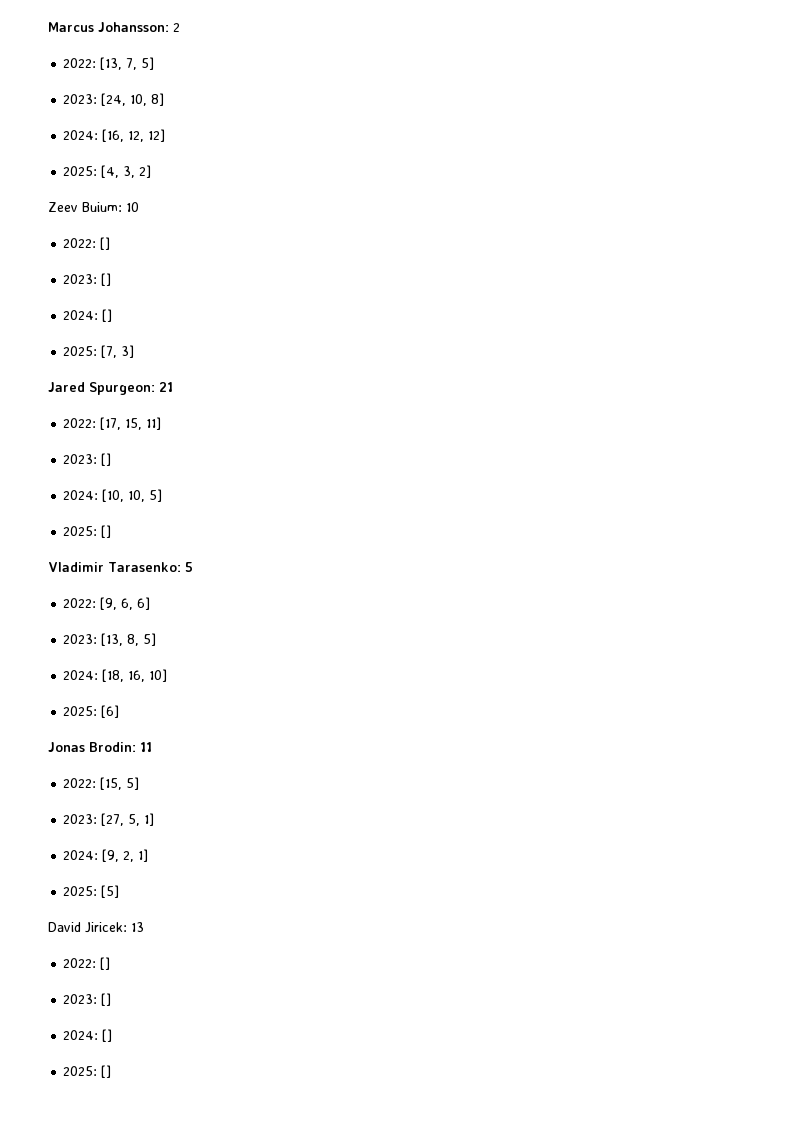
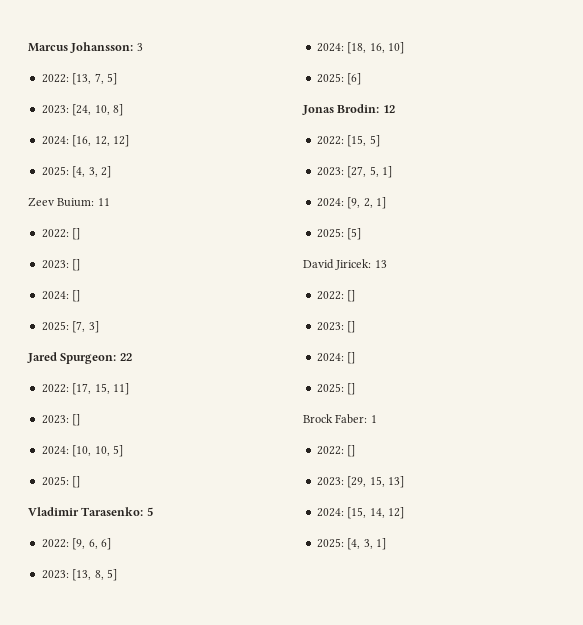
[173,23,180,32] 2 -> [136,43,143,51] 3
[126,202,139,212] 10 -> [97,198,110,206] 11
[159,382,173,392] 21 -> [119,353,132,361] 22
[140,742,152,752] 11 -> [382,105,395,113] 12
(112, 1071) none -> [303,414,377,424] [316,445,356,457] [316,476,404,488] [316,507,404,519] [316,538,386,550] // Brock Faber: 1 // 2022: [] // 2023: [29, 15, 13] // 2024: [15, 14, 12] // 2025: [4, 3, 1]

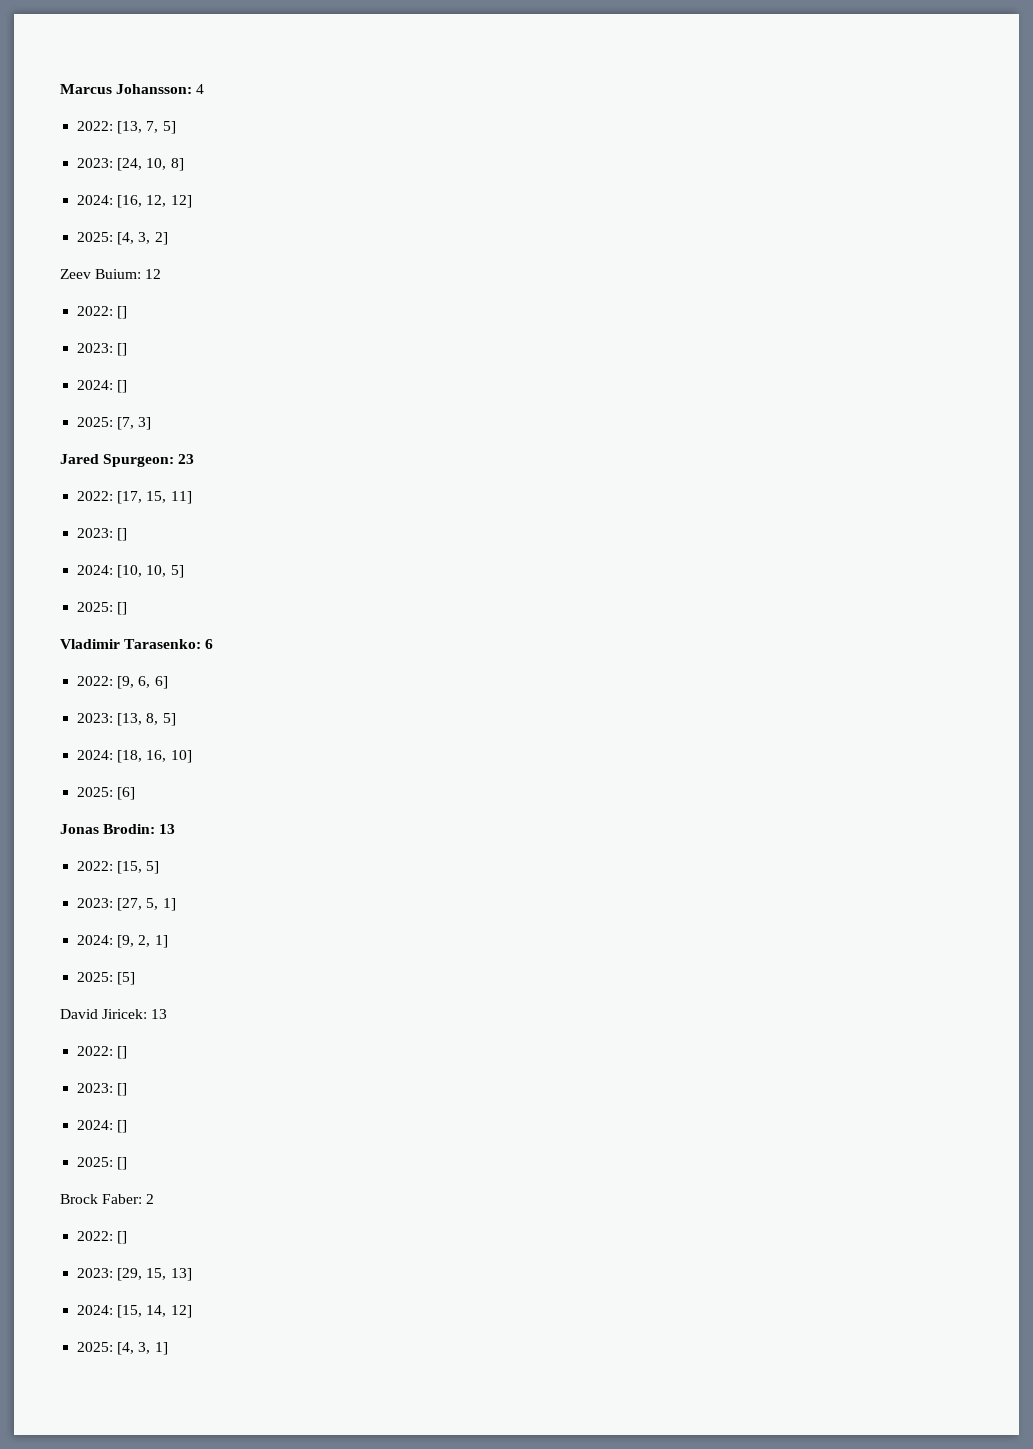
[136,43,143,51] 3 -> [196,84,205,94] 4
[97,198,110,206] 11 -> [145,269,162,279] 12
[119,353,132,361] 22 -> [178,454,195,464] 23
[146,507,153,516] 5 -> [205,639,214,649] 6
[382,105,395,113] 12 -> [159,824,176,834] 13
[370,415,377,423] 1 -> [146,1194,155,1204] 2

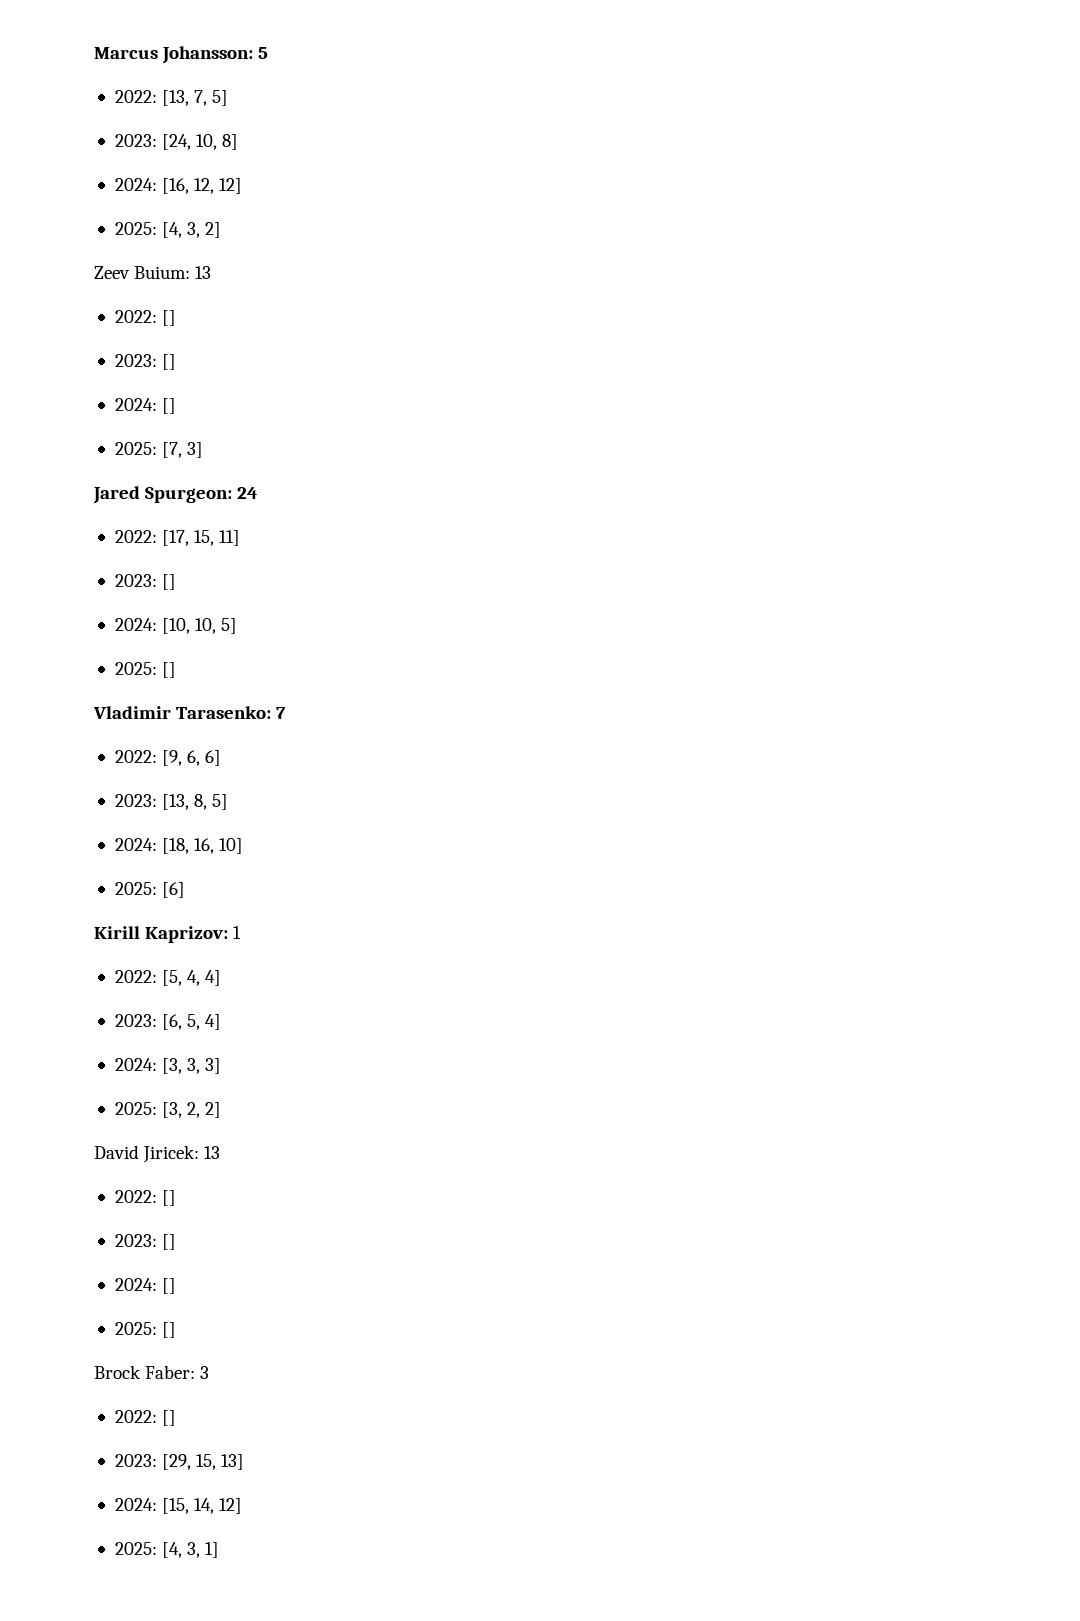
[196,84,205,94] 4 -> [258,47,269,59] 5
[145,269,162,279] 12 -> [195,266,212,279] 13
[178,454,195,464] 23 -> [237,487,259,499] 24
[205,639,214,649] 6 -> [276,707,287,719] 7
[60,824,176,834] [77,861,160,874] [77,898,176,911] [77,935,168,948] [77,972,136,985] Jonas Brodin: 13 // 2022: [15, 5] // 2023: [27, 5, 1] // 2024: [9, 2, 1] // 2025: [5] -> [94,926,242,943] [114,970,222,986] [114,1014,222,1030] [114,1058,222,1074] [114,1102,222,1118] Kirill Kaprizov: 1 // 2022: [5, 4, 4] // 2023: [6, 5, 4] // 2024: [3, 3, 3] // 2025: [3, 2, 2]
[146,1194,155,1204] 2 -> [200,1366,210,1379] 3

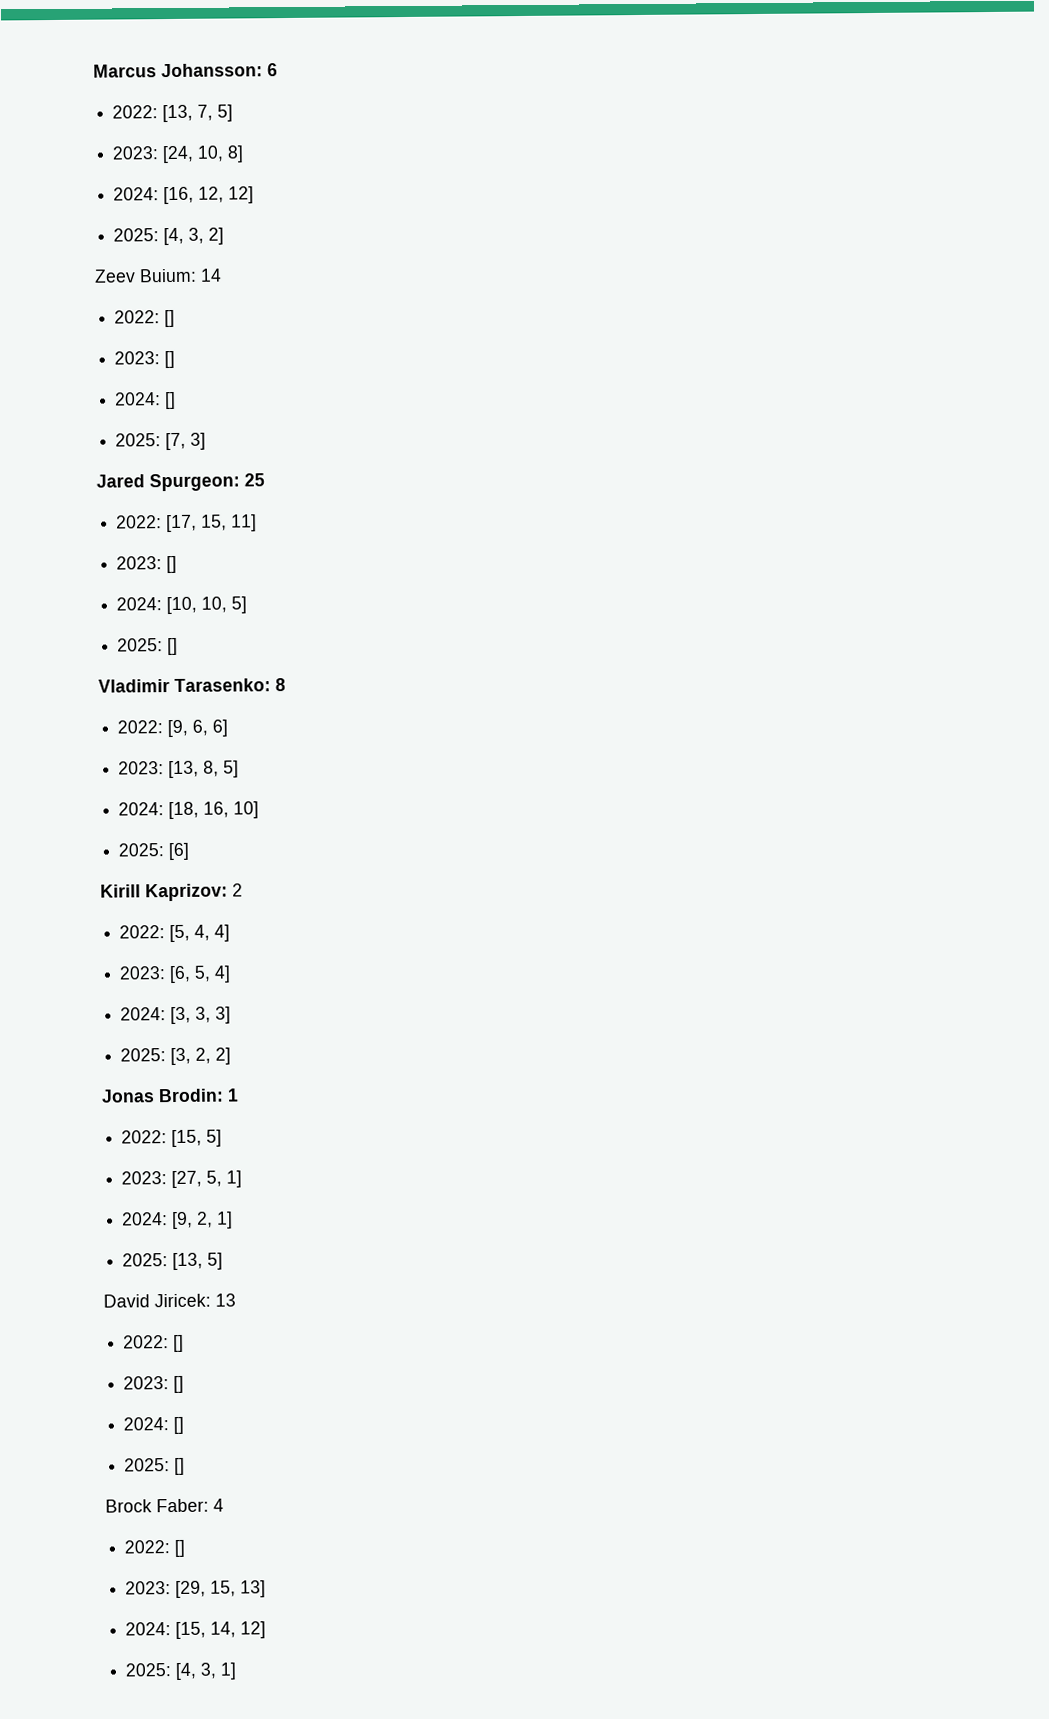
[258,47,269,59] 5 -> [267,63,278,77] 6
[195,266,212,279] 13 -> [200,268,222,282] 14
[237,487,259,499] 24 -> [244,473,265,487] 25
[276,707,287,719] 7 -> [275,678,286,692] 8
[233,926,242,939] 1 -> [232,883,243,897] 2
(222, 1110) none -> [101,1088,239,1103] [121,1129,223,1148] [121,1170,243,1189] [122,1211,234,1230] [122,1252,224,1271] // Jonas Brodin: 1 // 2022: [15, 5] // 2023: [27, 5, 1] // 2024: [9, 2, 1] // 2025: [13, 5]
[200,1366,210,1379] 3 -> [213,1498,224,1512] 4

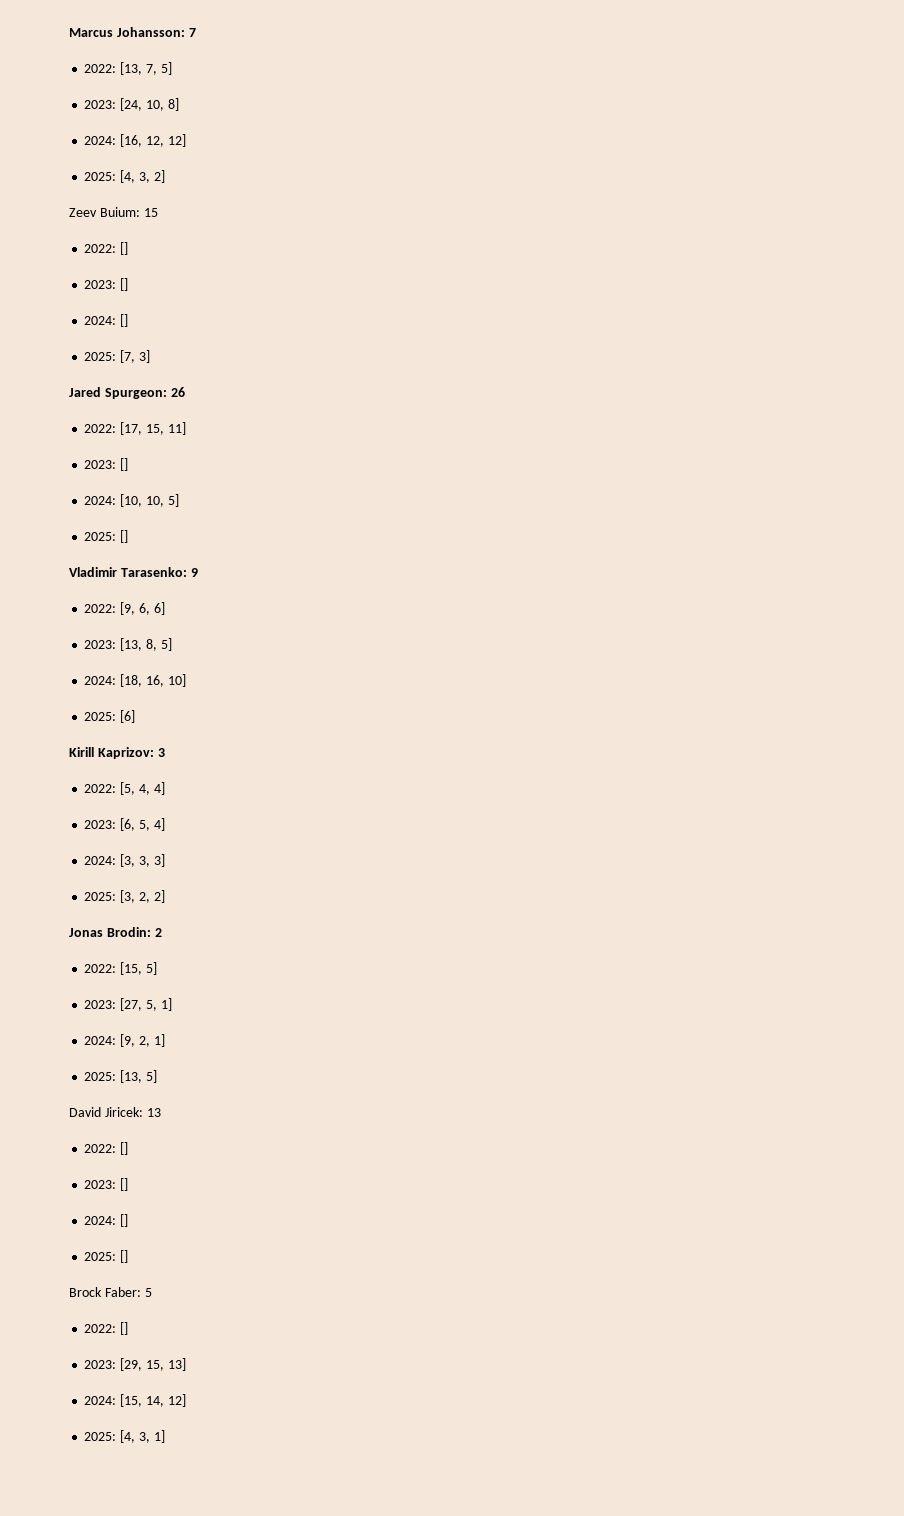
[267,63,278,77] 6 -> [188,28,196,37] 7
[200,268,222,282] 14 -> [143,208,158,217] 15
[244,473,265,487] 25 -> [170,387,185,397] 26
[275,678,286,692] 8 -> [190,568,198,577] 9
[232,883,243,897] 2 -> [157,748,165,757] 3
[227,1088,239,1102] 1 -> [154,928,162,937] 2
[213,1498,224,1512] 4 -> [144,1288,152,1297] 5

